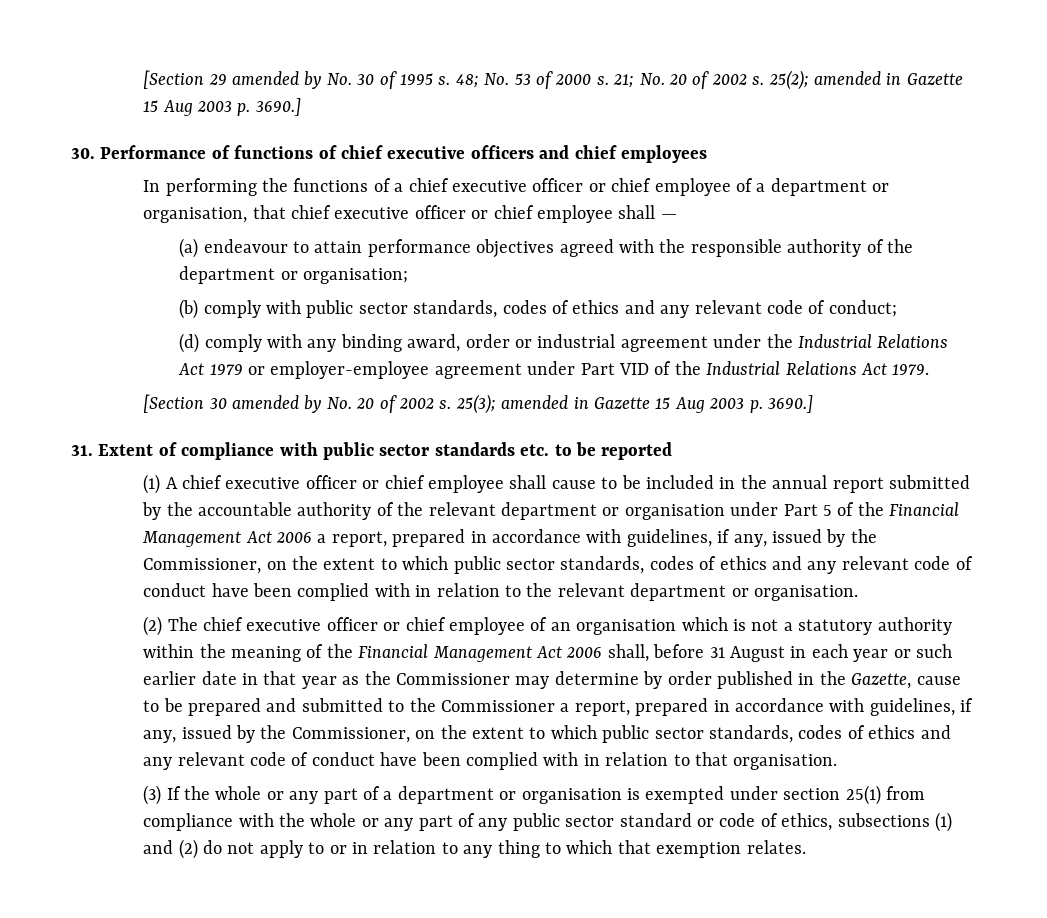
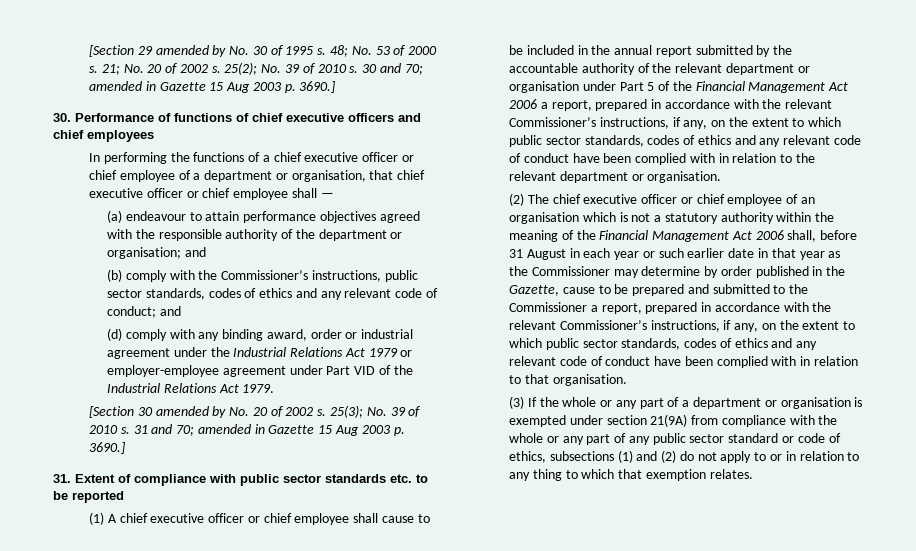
(809, 80) none -> [261,63,423,75] No. 39 of 2010 s. 30 and 70;
(409, 276) none -> [184,247,206,257] and
(302, 307) none -> [198,270,381,282] the Commissioner’s instructions,
(897, 308) none -> [159,306,181,316] and
(496, 404) none -> [366,406,421,417] [88,424,195,436] No. 39 of 2010 s. 31 and 70;
[626,529,877,547] [143,558,262,574] guidelines, if any, issued by the Commissioner, -> [762,99,833,109] [508,117,708,129] the relevant Commissioner’s instructions, if any,
[869,698,974,716] [143,725,410,743] guidelines, if any, issued by the Commissioner, -> [812,302,832,312] [508,320,759,332] the relevant Commissioner’s instructions, if any,
[845,785,881,805] 25(1) -> [650,414,688,427] 21(9A)

